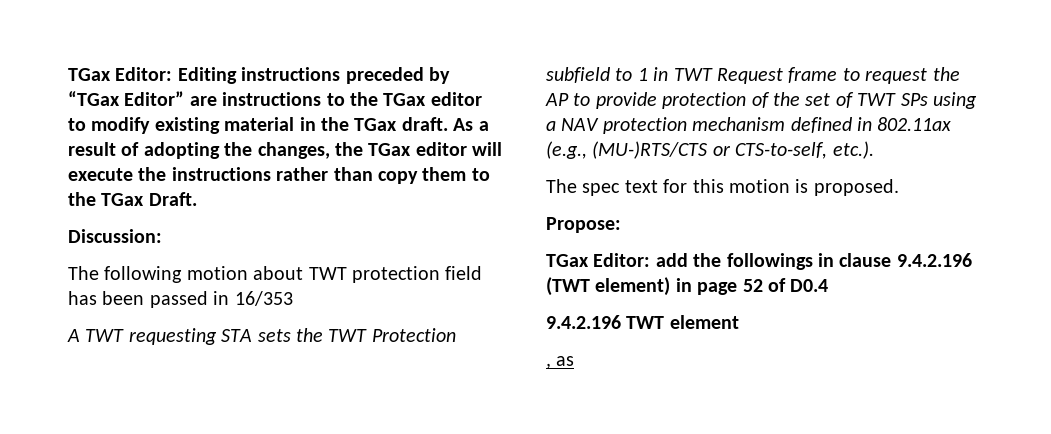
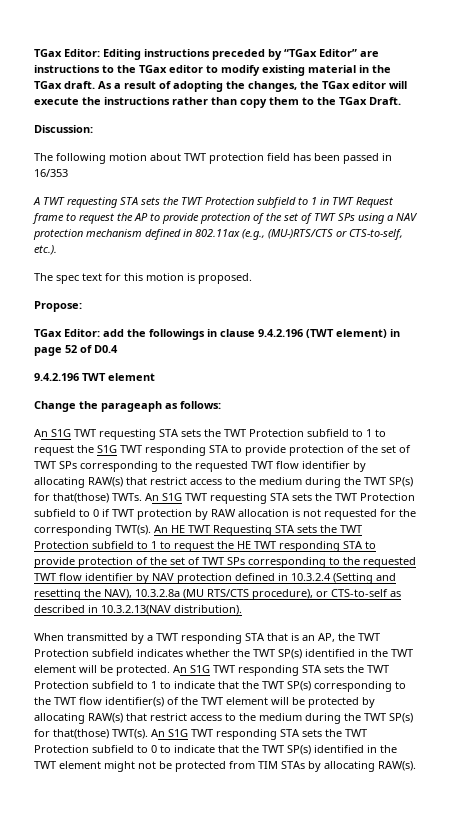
[546,356,575,369] , as -> [34,401,221,412] [34,429,386,440] [34,445,411,456] [34,461,366,472] [34,477,413,488] [34,493,415,504] [34,509,416,520] [34,525,362,536] [34,541,376,552] [34,557,416,568] [34,573,396,584] [34,589,401,600] [34,605,242,615] [34,633,380,644] [34,649,413,659] [34,665,389,676] [34,681,406,692] [34,697,375,708] [34,713,413,724] [34,729,367,740] [34,745,397,755] [34,761,416,772] Change the parageaph as follows: // An S1G TWT requesting STA sets the TWT Protection subfield to 1 to request the S1G TWT responding STA to provide protection of the set of TWT SPs corresponding to the requested TWT flow identifier by allocating RAW(s) that restrict access to the medium during the TWT SP(s) for that(those) TWTs. An S1G TWT requesting STA sets the TWT Protection subfield to 0 if TWT protection by RAW allocation is not requested for the corresponding TWT(s). An HE TWT Requesting STA sets the TWT Protection subfield to 1 to request the HE TWT responding STA to provide protection of the set of TWT SPs corresponding to the requested TWT flow identifier by NAV protection defined in 10.3.2.4 (Setting and resetting the NAV), 10.3.2.8a (MU RTS/CTS procedure), or CTS-to-self as described in 10.3.2.13(NAV distribution). // When transmitted by a TWT responding STA that is an AP, the TWT Protection subfield indicates whether the TWT SP(s) identified in the TWT element will be protected. An S1G TWT responding STA sets the TWT Protection subfield to 1 to indicate that the TWT SP(s) corresponding to the TWT flow identifier(s) of the TWT element will be protected by allocating RAW(s) that restrict access to the medium during the TWT SP(s) for that(those) TWT(s). An S1G TWT responding STA sets the TWT Protection subfield to 0 to indicate that the TWT SP(s) identified in the TWT element might not be protected from TIM STAs by allocating RAW(s).

